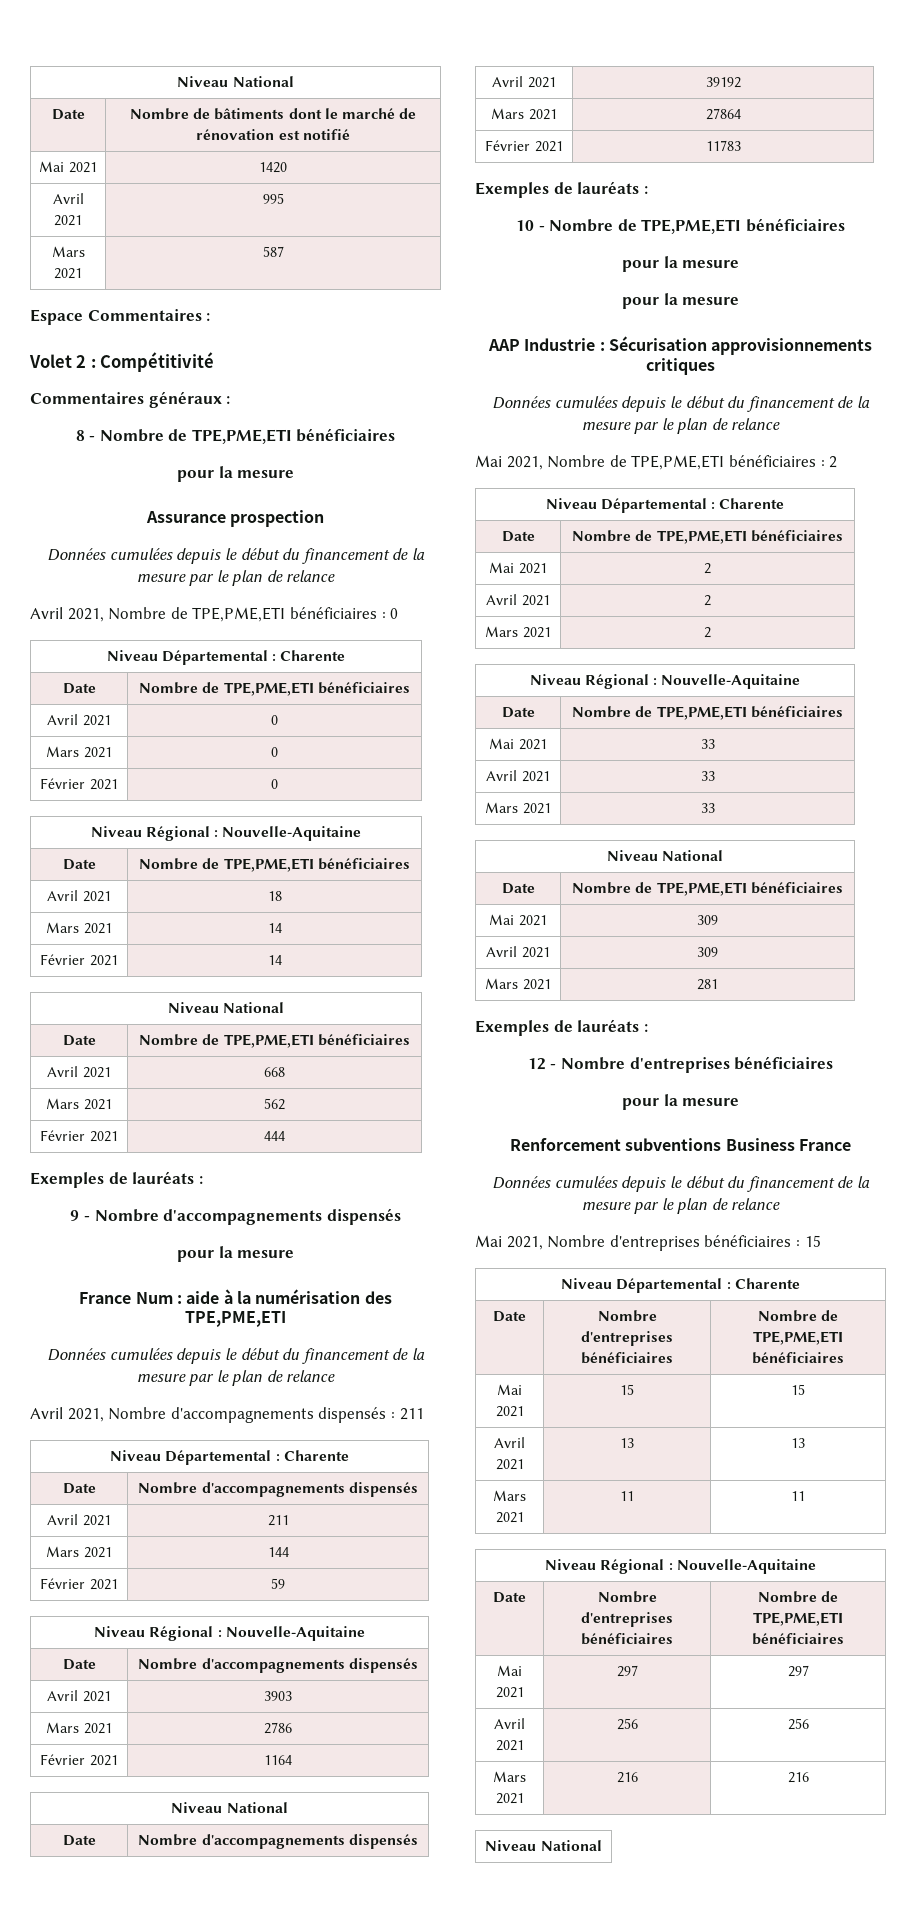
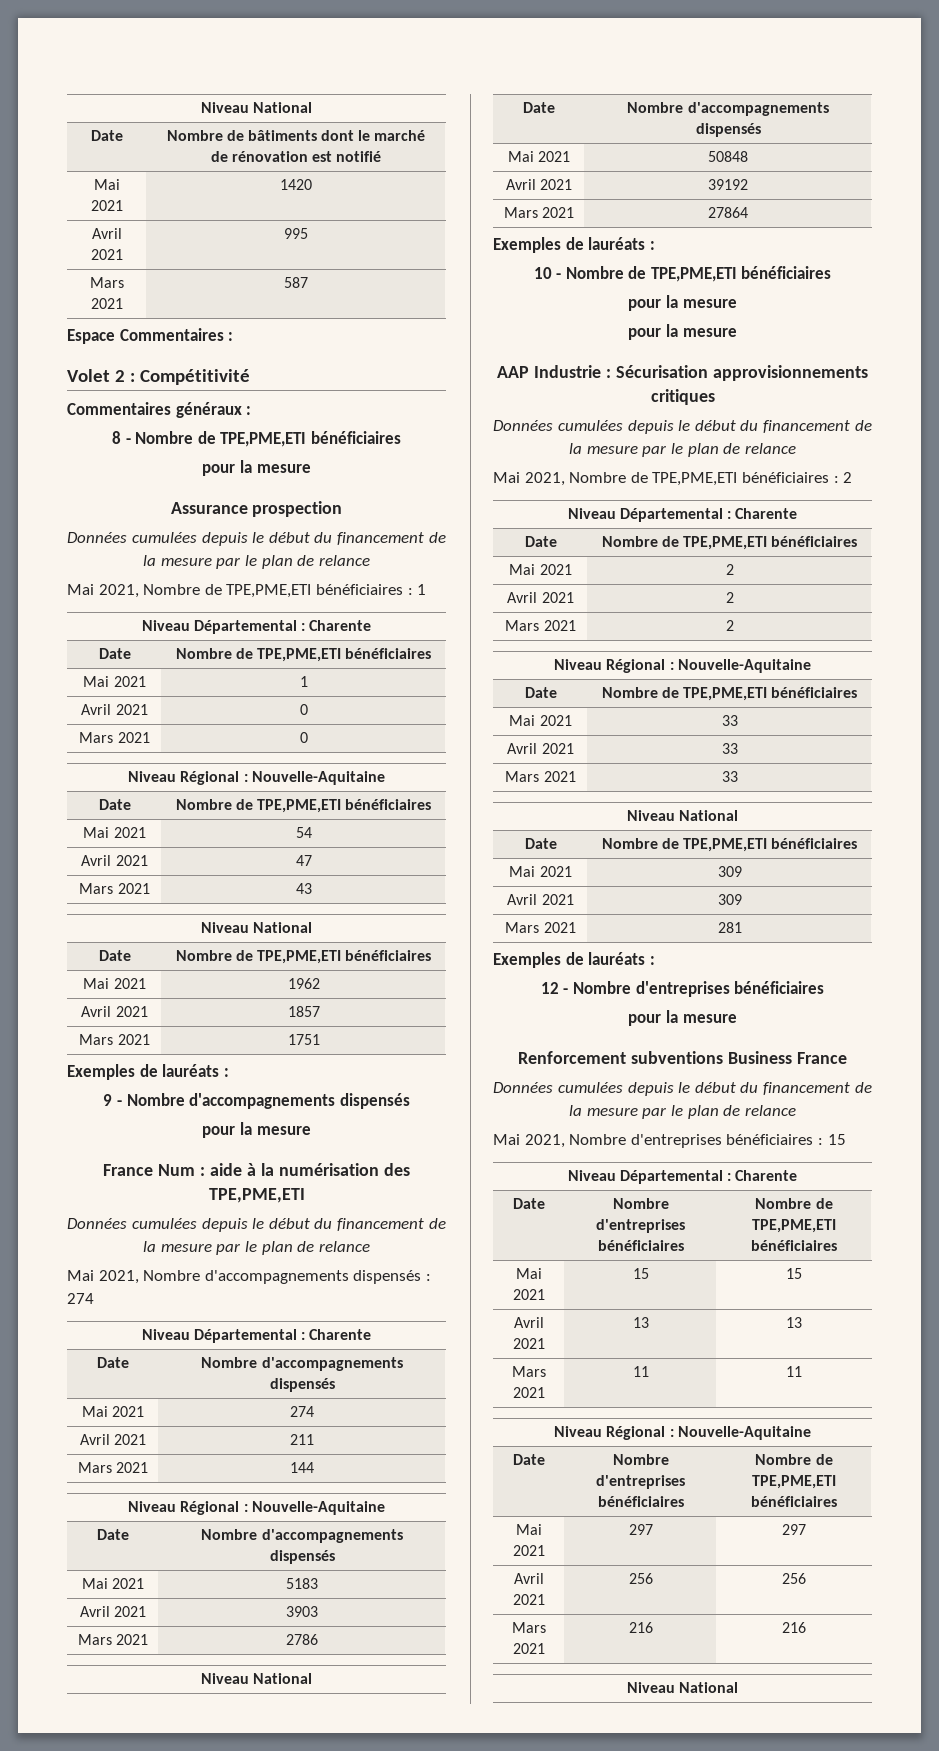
[30,607,399,622] [106,650,346,665] [62,683,96,694] [139,682,410,696] Avril 2021, Nombre de TPE,PME,ETI bénéficiaires : 0 // Niveau Départemental : Charente // Date | Nombre de TPE,PME,ETI bénéficiaires -> [67,584,427,598] [141,620,372,634] [98,648,131,659] [175,648,432,662] [83,676,146,687] [299,676,308,687] Mai 2021, Nombre de TPE,PME,ETI bénéficiaires : 1 // Niveau Départemental : Charente // Date | Nombre de TPE,PME,ETI bénéficiaires // Mai 2021 | 1
[40,778,118,790] [271,779,278,789] [90,826,362,841] [62,859,96,870] [139,858,410,872] [47,890,111,902] [267,891,282,901] [46,922,112,934] [267,923,282,933] [40,954,118,966] [267,955,282,965] [167,1002,285,1013] [62,1035,96,1046] [139,1034,410,1048] [47,1066,111,1078] [264,1067,285,1077] [46,1098,112,1110] [264,1098,285,1110] [40,1130,118,1142] [264,1131,285,1141] // Février 2021 | 0 // Niveau Régional : Nouvelle-Aquitaine // Date | Nombre de TPE,PME,ETI bénéficiaires // Avril 2021 | 18 // Mars 2021 | 14 // Février 2021 | 14 // Niveau National // Date | Nombre de TPE,PME,ETI bénéficiaires // Avril 2021 | 668 // Mars 2021 | 562 // Février 2021 | 444 -> [128,771,385,785] [98,799,131,810] [175,799,432,813] [83,827,146,838] [295,827,312,838] [81,855,148,866] [295,855,312,866] [79,883,150,894] [295,883,312,894] [200,922,313,933] [98,950,131,961] [175,950,432,964] [83,978,146,989] [287,978,320,989] [81,1006,148,1017] [287,1006,320,1017] [79,1034,150,1045] [287,1034,320,1045] // Niveau Régional : Nouvelle-Aquitaine // Date | Nombre de TPE,PME,ETI bénéficiaires // Mai 2021 | 54 // Avril 2021 | 47 // Mars 2021 | 43 // Niveau National // Date | Nombre de TPE,PME,ETI bénéficiaires // Mai 2021 | 1962 // Avril 2021 | 1857 // Mars 2021 | 1751
[30,1407,63,1419] Avril -> [67,1270,94,1281] Mai
[399,1408,424,1420] 211 -> [67,1293,94,1304] 274
(418, 1489) none -> [81,1406,145,1417] [290,1406,314,1417] // Mai 2021 | 274
[40,1578,118,1590] [271,1578,285,1589] // Février 2021 | 59 -> (314, 1467) none
(418, 1665) none -> [81,1578,145,1589] [286,1578,318,1589] // Mai 2021 | 5183
[40,1754,118,1766] [264,1755,292,1765] // Février 2021 | 1164 -> (318, 1639) none
(418, 1841) none -> [507,151,571,162] [708,151,748,162] // Mai 2021 | 50848
[485,140,563,152] [705,140,741,151] // Février 2021 | 11783 -> (748, 212) none

